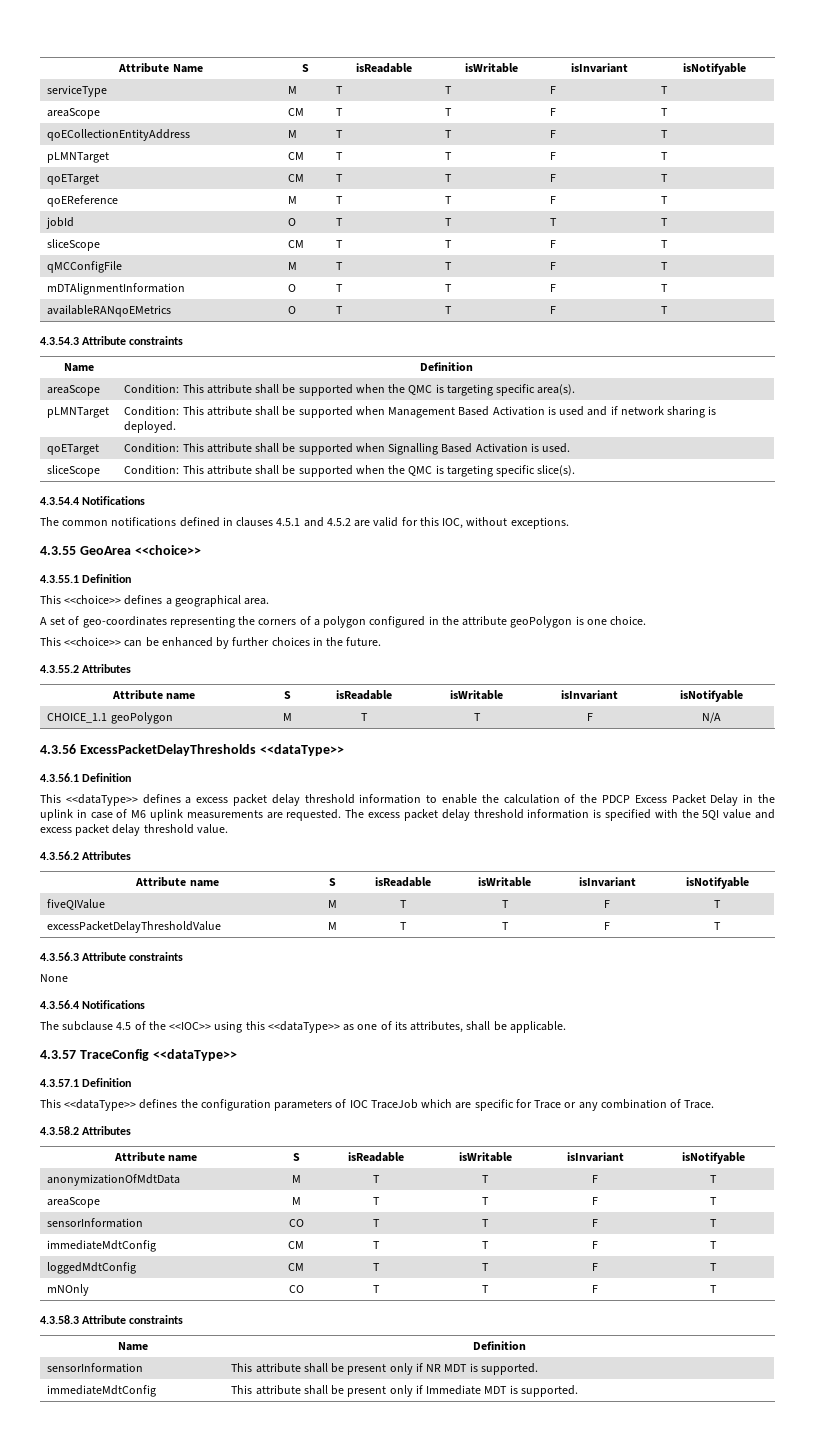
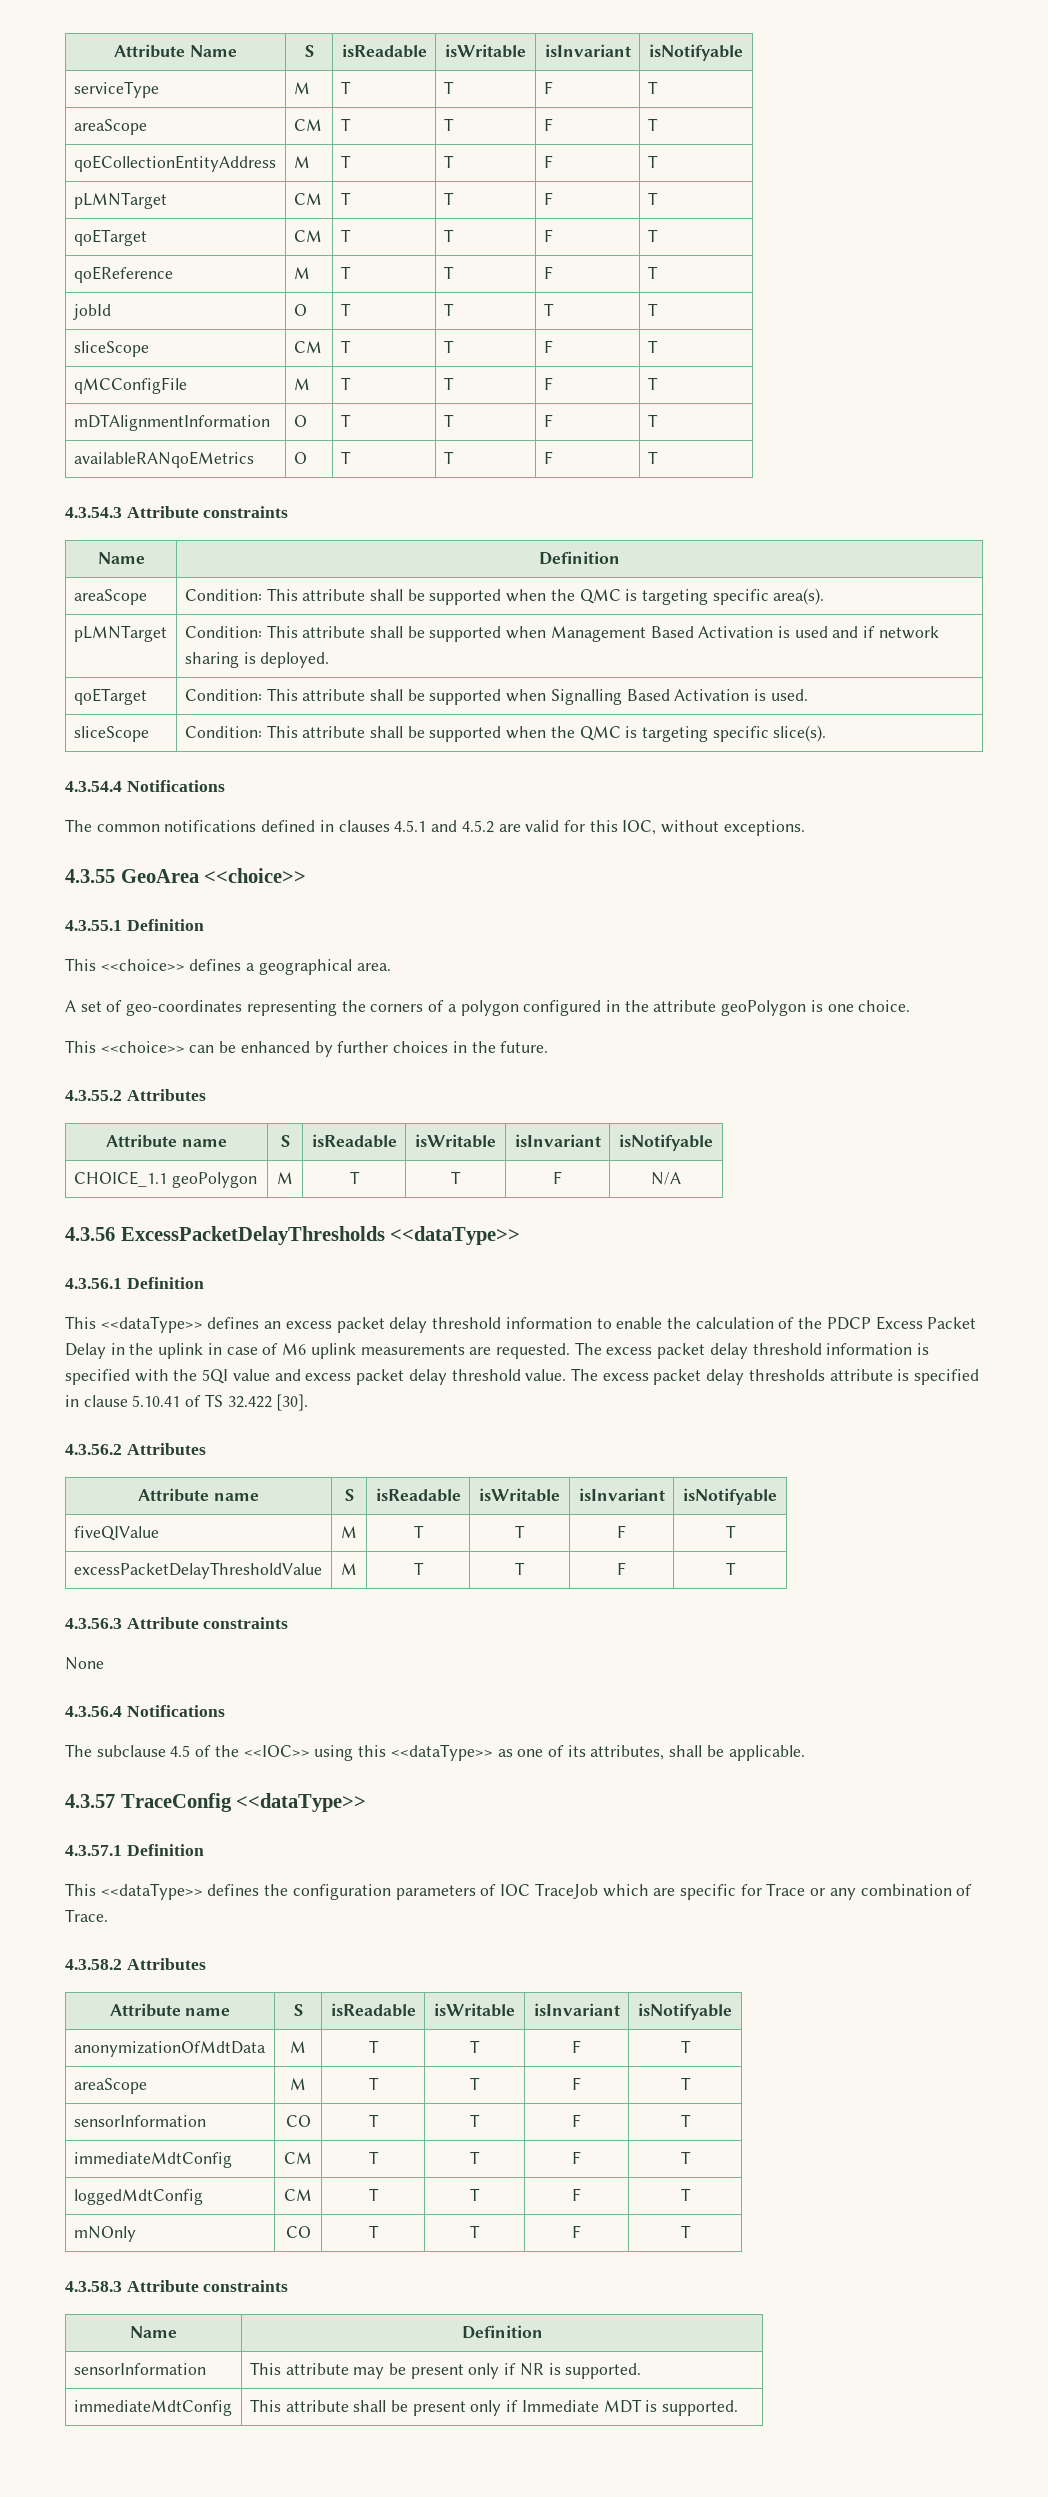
[185,797,192,804] a -> [264,1321,282,1329] an
(228, 829) none -> [570,1368,980,1385] [65,1394,309,1411] The excess packet delay thresholds attribute is specified in clause 5.10.41 of TS 32.422 [30].
[303,1363,328,1373] shall -> [353,2367,385,2379] may
[444,1364,468,1372] MDT -> (544, 2369) none

